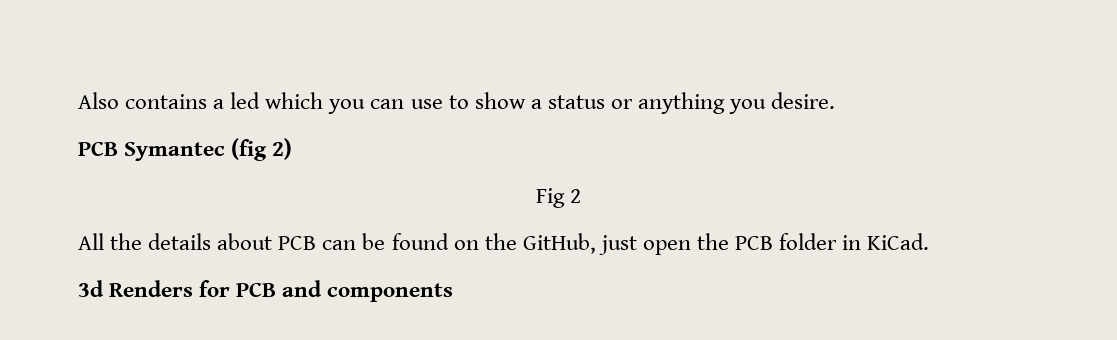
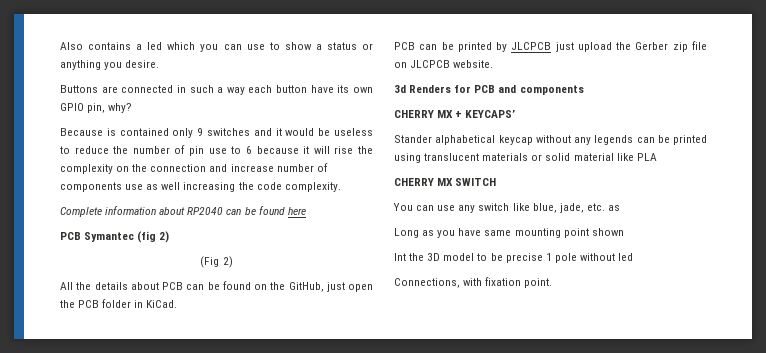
(836, 100) none -> [60,85,373,95] [60,103,133,113] [60,128,374,138] [60,145,373,156] [60,163,328,174] [60,182,341,192] [60,206,306,217] // Buttons are connected in such a way each button have its own GPIO pin, why? // Because is contained only 9 switches and it would be useless to reduce the number of pin use to 6 because it will rise the complexity on the connection and increase number of components use as well increasing the code complexity. // Complete information about RP2040 can be found here
[535,188,582,208] Fig 2 -> [200,256,233,268] (Fig 2)
(930, 241) none -> [394,41,707,52] [394,60,494,68] // PCB can be printed by JLCPCB just upload the Gerber zip file on JLCPCB website.
(454, 292) none -> [394,110,516,118] [394,135,707,145] [394,153,657,163] [394,178,497,186] [393,203,620,213] [394,228,624,238] [394,253,634,263] [394,277,553,288] // CHERRY MX + KEYCAPS’ // Stander alphabetical keycap without any legends can be printed using translucent materials or solid material like PLA // CHERRY MX SWITCH // You can use any switch like blue, jade, etc. as // Long as you have same mounting point shown // Int the 3D model to be precise 1 pole without led // Connections, with fixation point.

